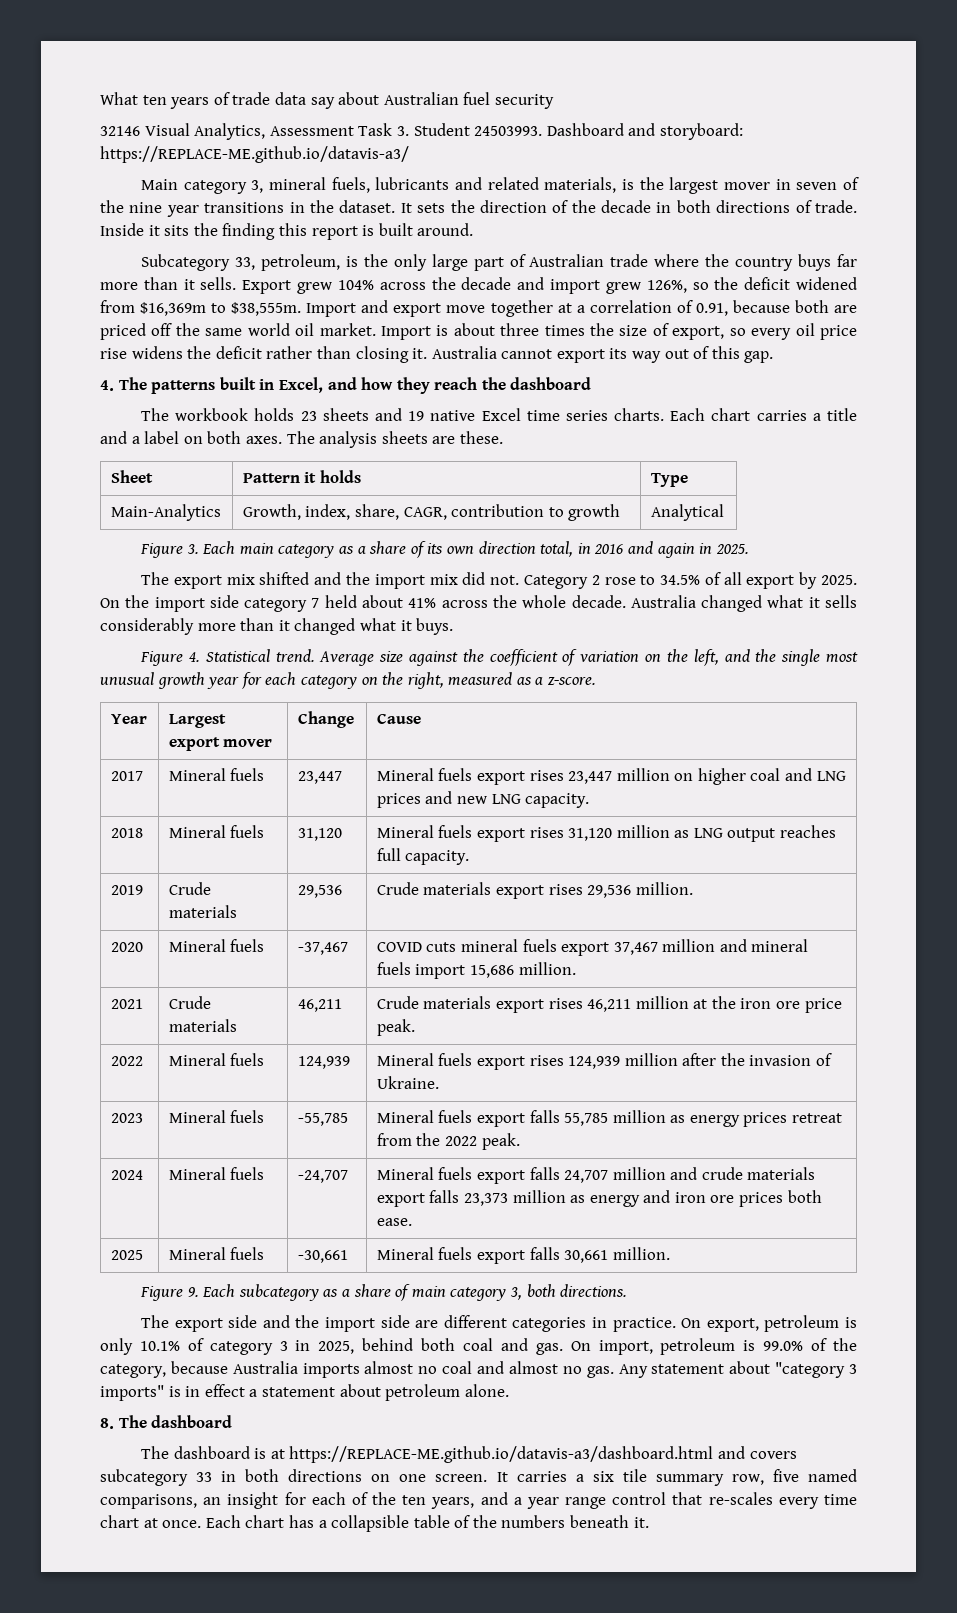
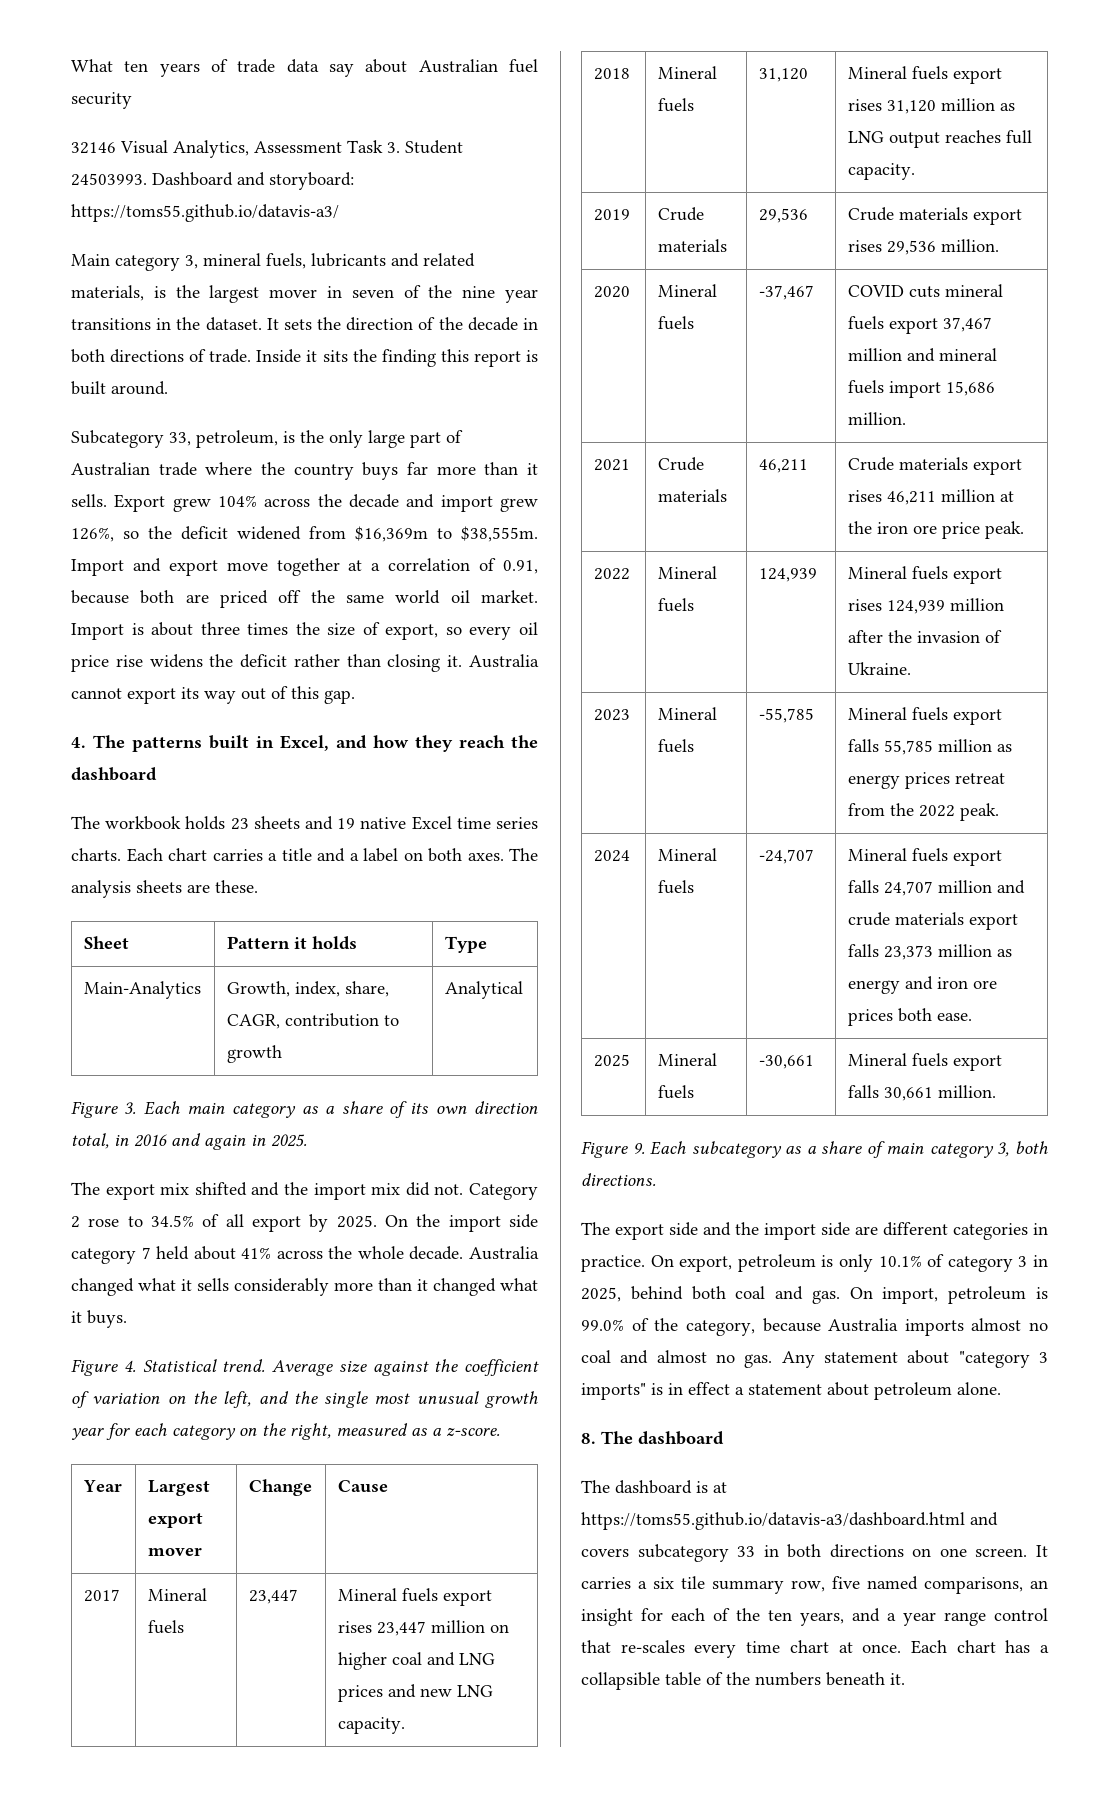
[100,146,409,163] https://REPLACE-ME.github.io/datavis-a3/ -> [71,204,339,222] https://toms55.github.io/datavis-a3/
[289,1446,714,1463] https://REPLACE-ME.github.io/datavis-a3/dashboard.html -> [581,1512,965,1530] https://toms55.github.io/datavis-a3/dashboard.html

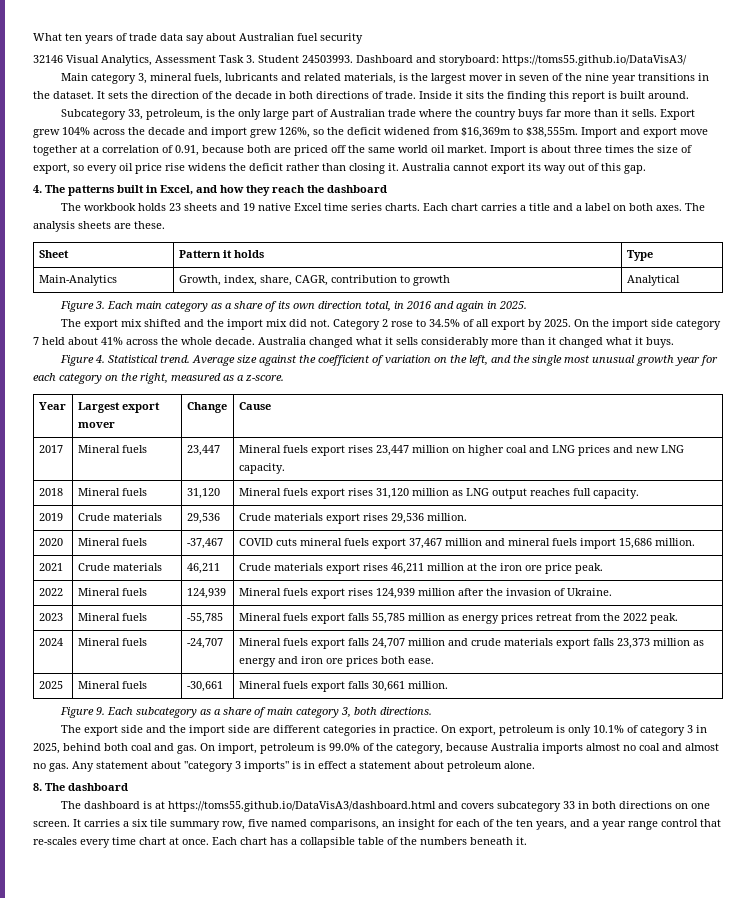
[71,204,339,222] https://toms55.github.io/datavis-a3/ -> [502,55,687,66] https://toms55.github.io/DataVisA3/
[581,1512,965,1530] https://toms55.github.io/datavis-a3/dashboard.html -> [168,801,437,812] https://toms55.github.io/DataVisA3/dashboard.html

